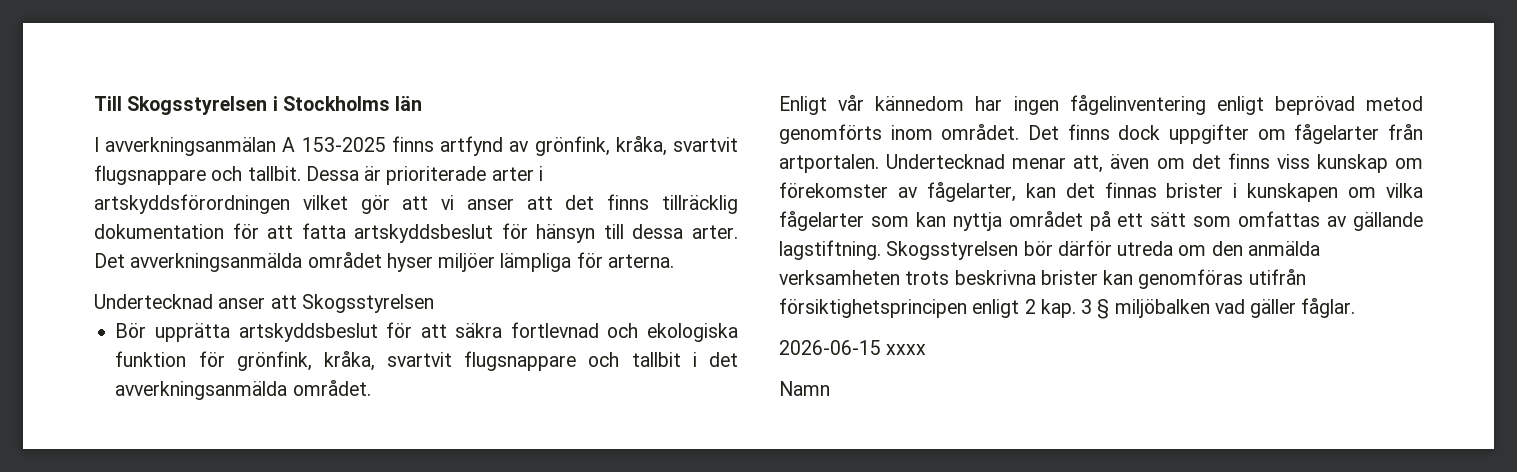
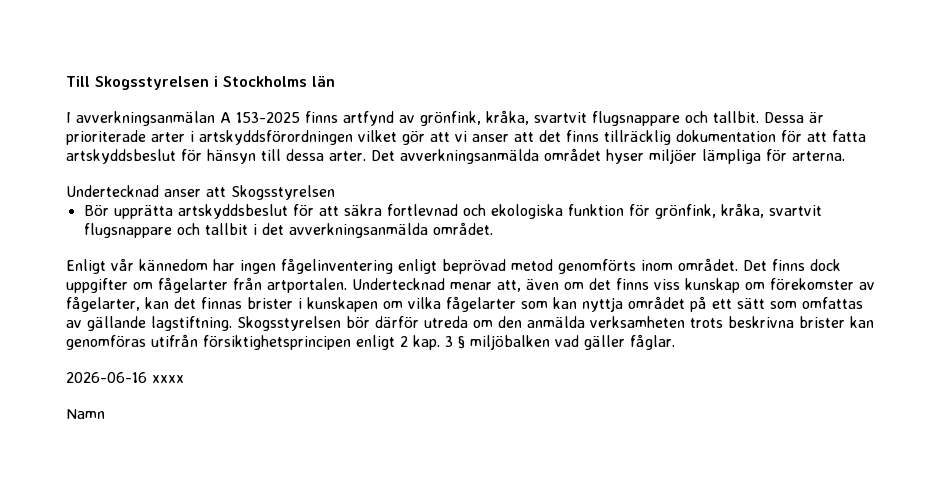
[779,340,881,355] 2026-06-15 -> [66,372,147,383] 2026-06-16

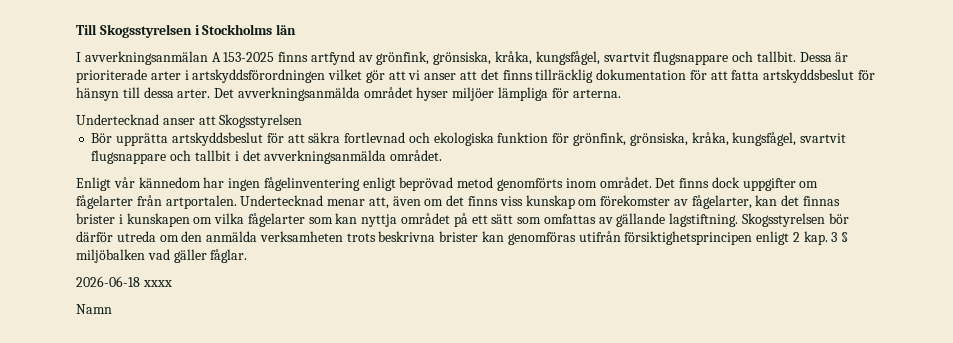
[486,110,529,125] kråka, -> [433,51,600,65] grönsiska, kråka, kungsfågel,
[720,203,764,218] kråka, -> [629,132,797,146] grönsiska, kråka, kungsfågel,
[66,372,147,383] 2026-06-16 -> [76,276,140,287] 2026-06-18

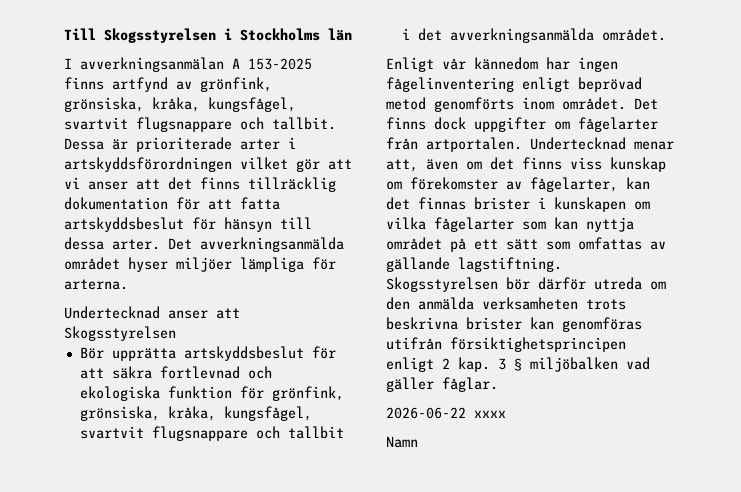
[76,276,140,287] 2026-06-18 -> [386,407,466,419] 2026-06-22

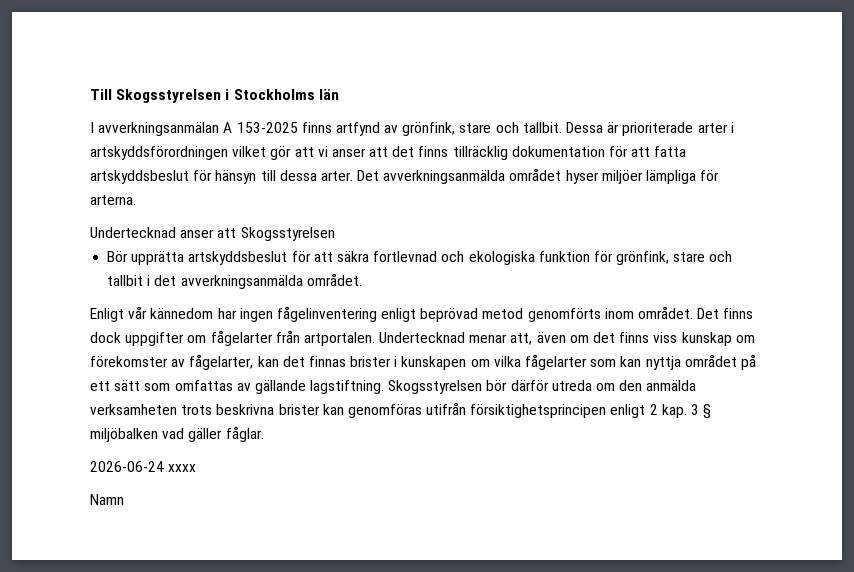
[64,97,296,112] [64,117,232,132] grönsiska, kråka, kungsfågel, svartvit flugsnappare -> [459,123,492,133] stare
[79,406,312,421] [79,426,248,441] grönsiska, kråka, kungsfågel, svartvit flugsnappare -> [673,252,706,262] stare
[386,407,466,419] 2026-06-22 -> [90,461,164,472] 2026-06-24

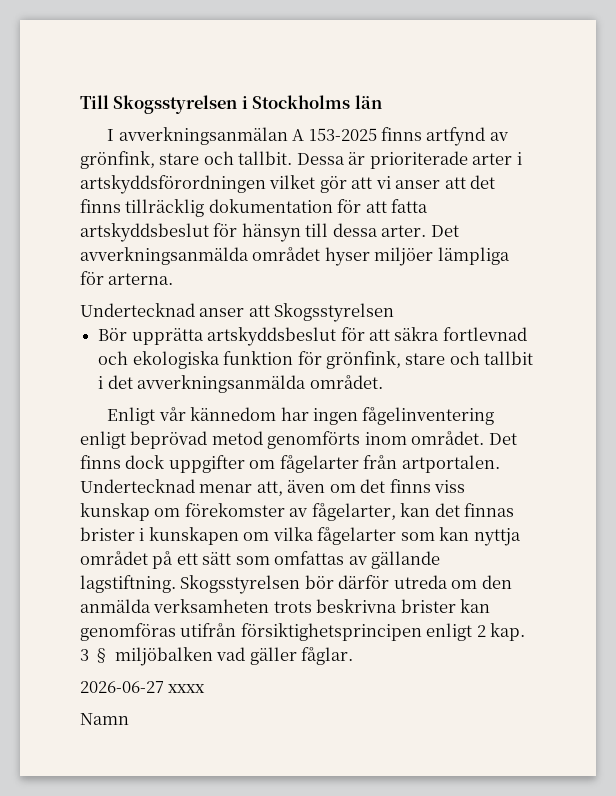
[90,461,164,472] 2026-06-24 -> [80,681,164,693] 2026-06-27

